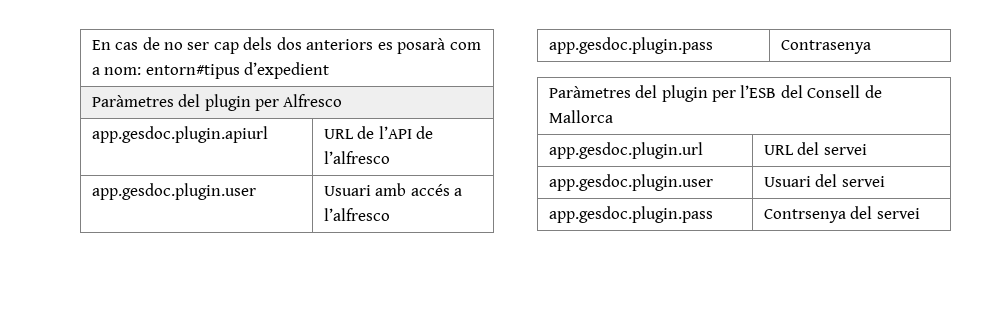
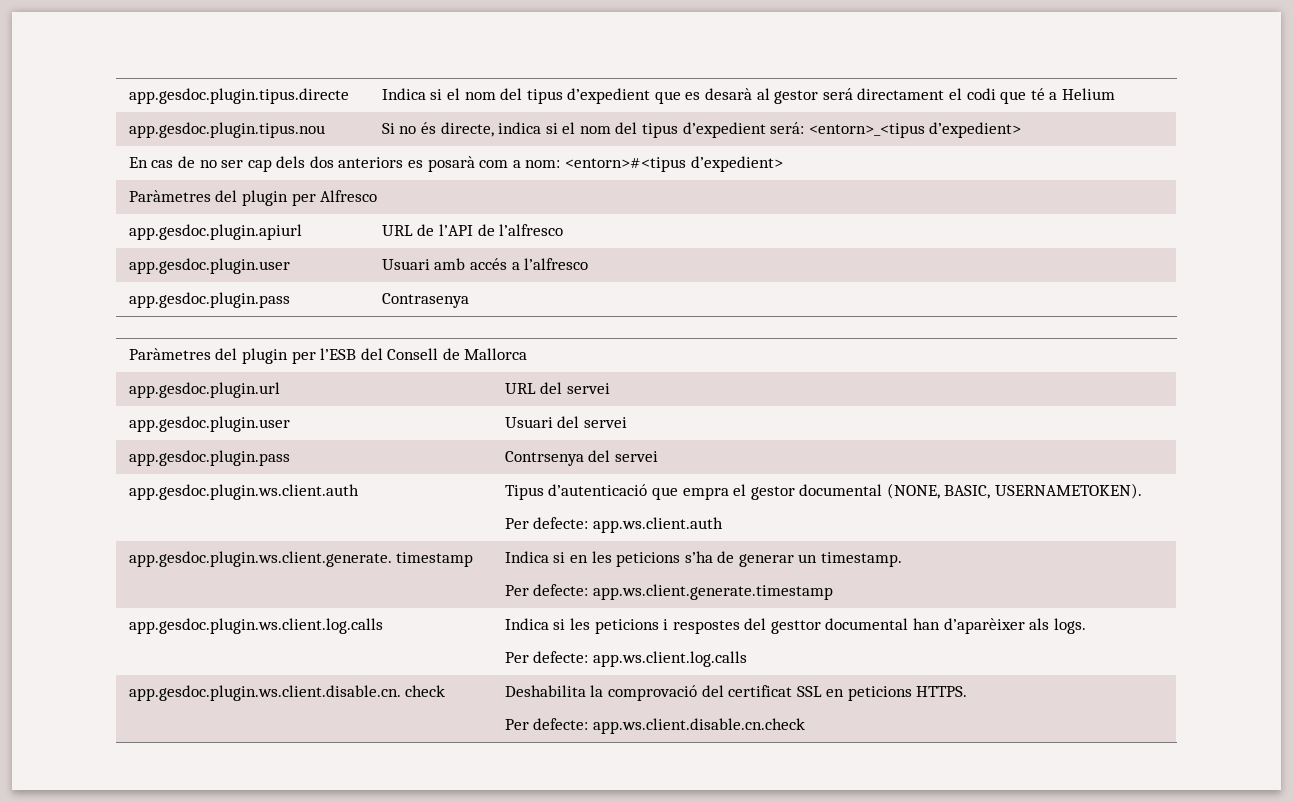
(91, 45) none -> [128,88,349,104] [381,88,1115,104] [128,122,325,138] [381,122,1022,138] app.gesdoc.plugin.tipus.directe | Indica si el nom del tipus d’expedient que es desarà al gestor será directament el codi que té a Helium // app.gesdoc.plugin.tipus.nou | Si no és directe, indica si el nom del tipus d’expedient será: <entorn>_<tipus d’expedient> //
[145,62,330,79] entorn#tipus d’expedient -> [565,156,783,172] <entorn>#<tipus d’expedient>
(920, 213) none -> [128,484,359,500] [504,483,1143,500] [504,517,723,533] [128,551,474,567] [504,551,903,567] [504,584,833,600] [128,618,383,634] [504,618,1086,634] [504,651,747,667] [128,685,446,701] [504,685,968,701] [504,718,805,734] // app.gesdoc.plugin.ws.client.auth | Tipus d’autenticació que empra el gestor documental (NONE, BASIC, USERNAMETOKEN). // Per defecte: app.ws.client.auth // app.gesdoc.plugin.ws.client.generate. timestamp | Indica si en les peticions s’ha de generar un timestamp. // Per defecte: app.ws.client.generate.timestamp // app.gesdoc.plugin.ws.client.log.calls | Indica si les peticions i respostes del gesttor documental han d’aparèixer als logs. // Per defecte: app.ws.client.log.calls // app.gesdoc.plugin.ws.client.disable.cn. check | Deshabilita la comprovació del certificat SSL en peticions HTTPS. // Per defecte: app.ws.client.disable.cn.check

